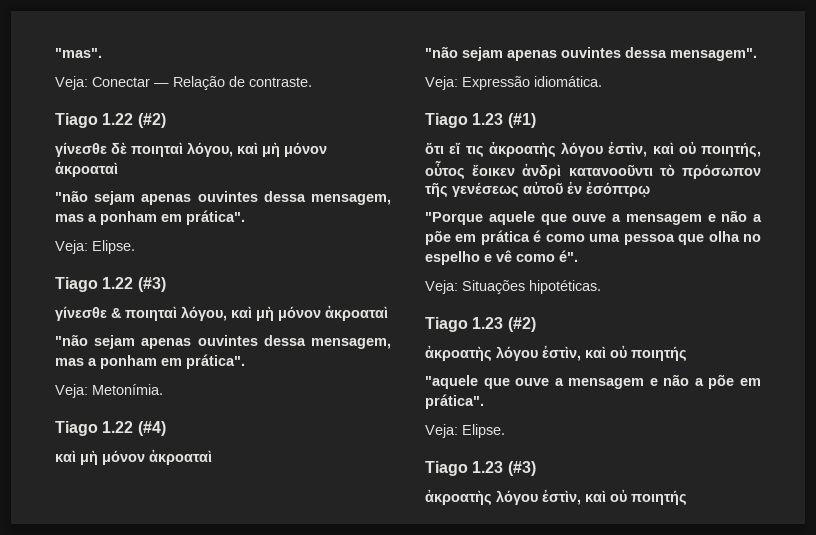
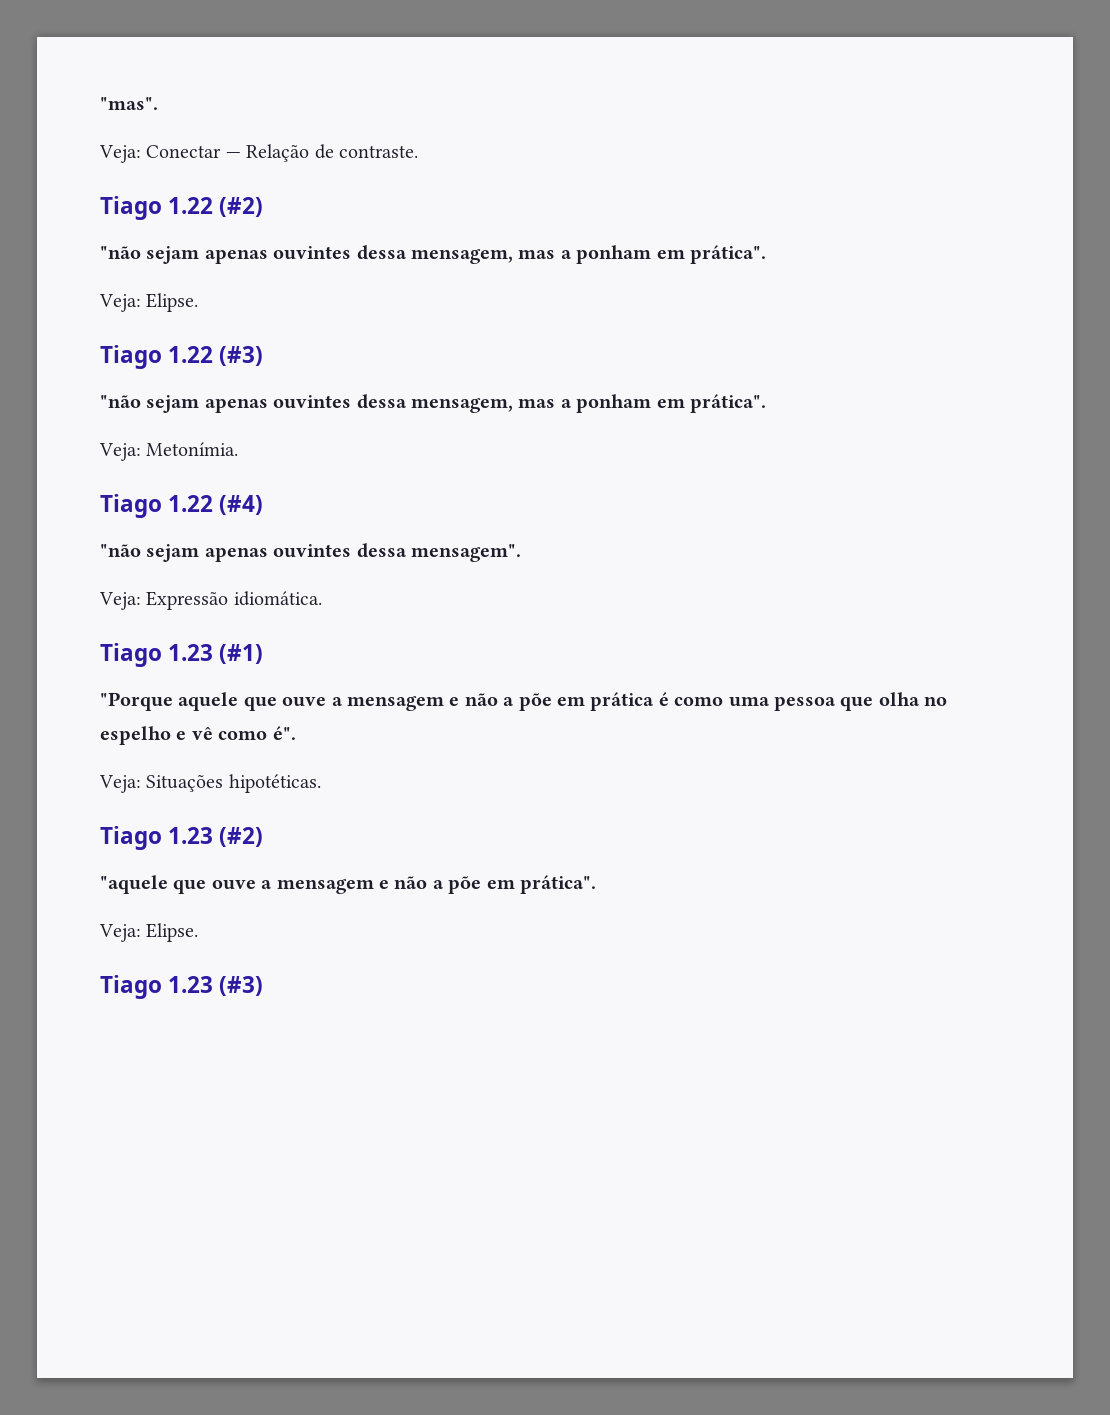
[55,142,327,157] [55,161,118,177] // γίνεσθε δὲ ποιηταὶ λόγου, καὶ μὴ μόνον ἀκροαταὶ -> (264, 207) none
[55,305,388,321] // γίνεσθε & ποιηταὶ λόγου, καὶ μὴ μόνον ἀκροαταὶ -> (264, 356) none
[55,449,212,465] // καὶ μὴ μόνον ἀκροαταὶ -> (264, 505) none
[425,141,761,157] [425,160,761,179] [425,181,650,197] // ὅτι εἴ τις ἀκροατὴς λόγου ἐστὶν, καὶ οὐ ποιητής, οὗτος ἔοικεν ἀνδρὶ κατανοοῦντι τὸ πρόσωπον τῆς γενέσεως αὐτοῦ ἐν ἐσόπτρῳ -> (264, 654) none
[425,345,687,361] // ἀκροατὴς λόγου ἐστὶν, καὶ οὐ ποιητής -> (264, 837) none
[425,489,687,505] // ἀκροατὴς λόγου ἐστὶν, καὶ οὐ ποιητής -> (264, 986) none

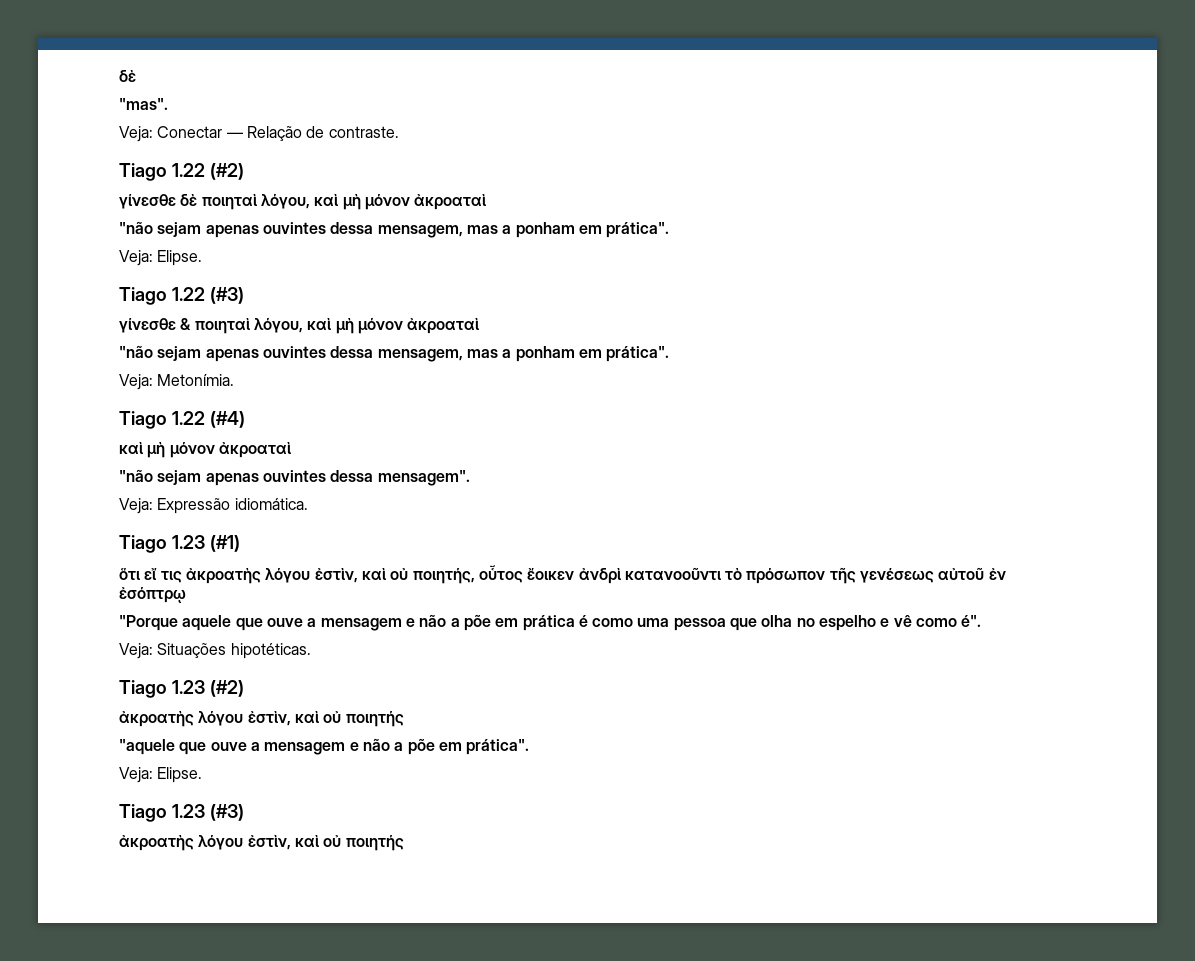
(100, 103) none -> [119,70,136,82] δὲ //
(264, 207) none -> [119,194,487,210] // γίνεσθε δὲ ποιηταὶ λόγου, καὶ μὴ μόνον ἀκροαταὶ
(264, 356) none -> [119,318,480,334] // γίνεσθε & ποιηταὶ λόγου, καὶ μὴ μόνον ἀκροαταὶ
(264, 505) none -> [119,442,291,458] // καὶ μὴ μόνον ἀκροαταὶ
(264, 654) none -> [119,565,1006,584] [119,587,186,603] // ὅτι εἴ τις ἀκροατὴς λόγου ἐστὶν, καὶ οὐ ποιητής, οὗτος ἔοικεν ἀνδρὶ κατανοοῦντι τὸ πρόσωπον τῆς γενέσεως αὐτοῦ ἐν ἐσόπτρῳ
(264, 837) none -> [119,711,404,727] // ἀκροατὴς λόγου ἐστὶν, καὶ οὐ ποιητής
(264, 986) none -> [119,835,404,851] // ἀκροατὴς λόγου ἐστὶν, καὶ οὐ ποιητής

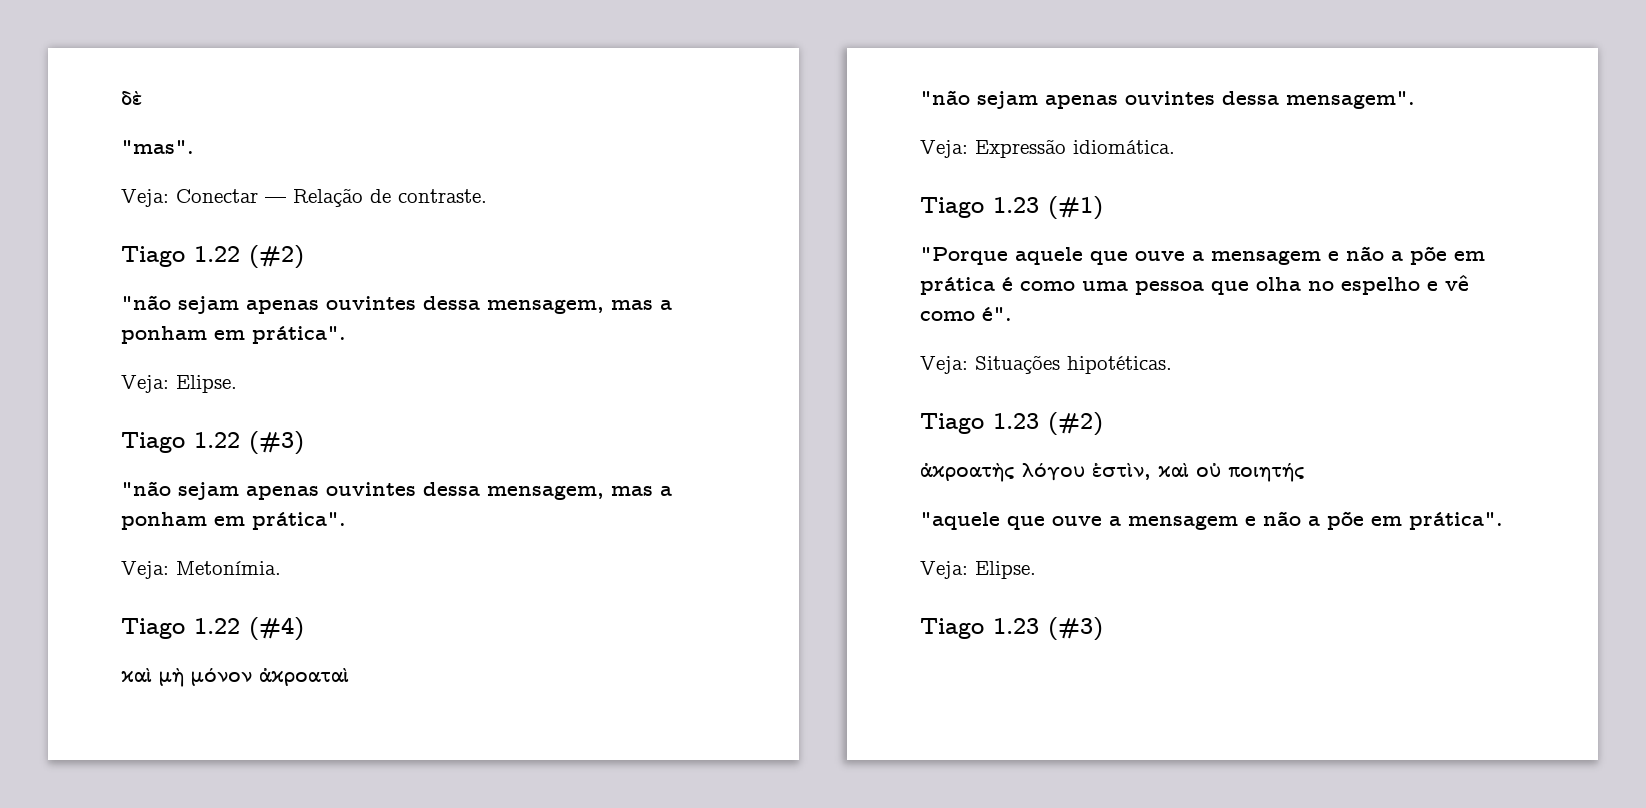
[119,194,487,210] // γίνεσθε δὲ ποιηταὶ λόγου, καὶ μὴ μόνον ἀκροαταὶ -> (304, 257) none
[119,318,480,334] // γίνεσθε & ποιηταὶ λόγου, καὶ μὴ μόνον ἀκροαταὶ -> (304, 443) none
[119,565,1006,584] [119,587,186,603] // ὅτι εἴ τις ἀκροατὴς λόγου ἐστὶν, καὶ οὐ ποιητής, οὗτος ἔοικεν ἀνδρὶ κατανοοῦντι τὸ πρόσωπον τῆς γενέσεως αὐτοῦ ἐν ἐσόπτρῳ -> (1103, 208) none
[119,835,404,851] // ἀκροατὴς λόγου ἐστὶν, καὶ οὐ ποιητής -> (1103, 629) none

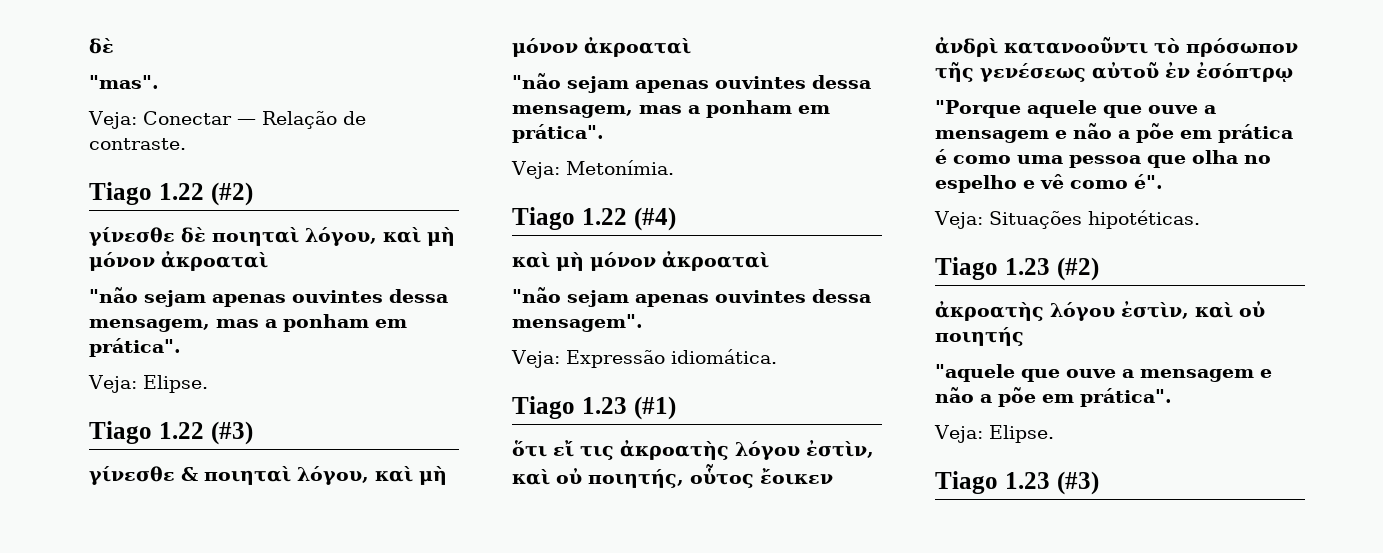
(304, 257) none -> [89,227,455,246] [89,251,268,271] // γίνεσθε δὲ ποιηταὶ λόγου, καὶ μὴ μόνον ἀκροαταὶ
(304, 443) none -> [89,466,447,485] [512,37,691,57] // γίνεσθε & ποιηταὶ λόγου, καὶ μὴ μόνον ἀκροαταὶ
(1103, 208) none -> [512,440,874,460] [512,464,833,488] [935,37,1298,57] [935,62,1293,83] // ὅτι εἴ τις ἀκροατὴς λόγου ἐστὶν, καὶ οὐ ποιητής, οὗτος ἔοικεν ἀνδρὶ κατανοοῦντι τὸ πρόσωπον τῆς γενέσεως αὐτοῦ ἐν ἐσόπτρῳ

